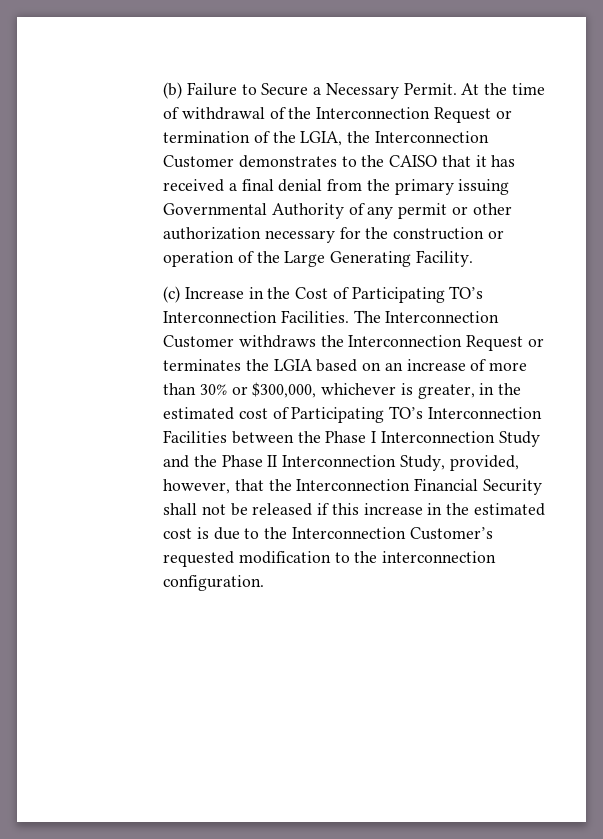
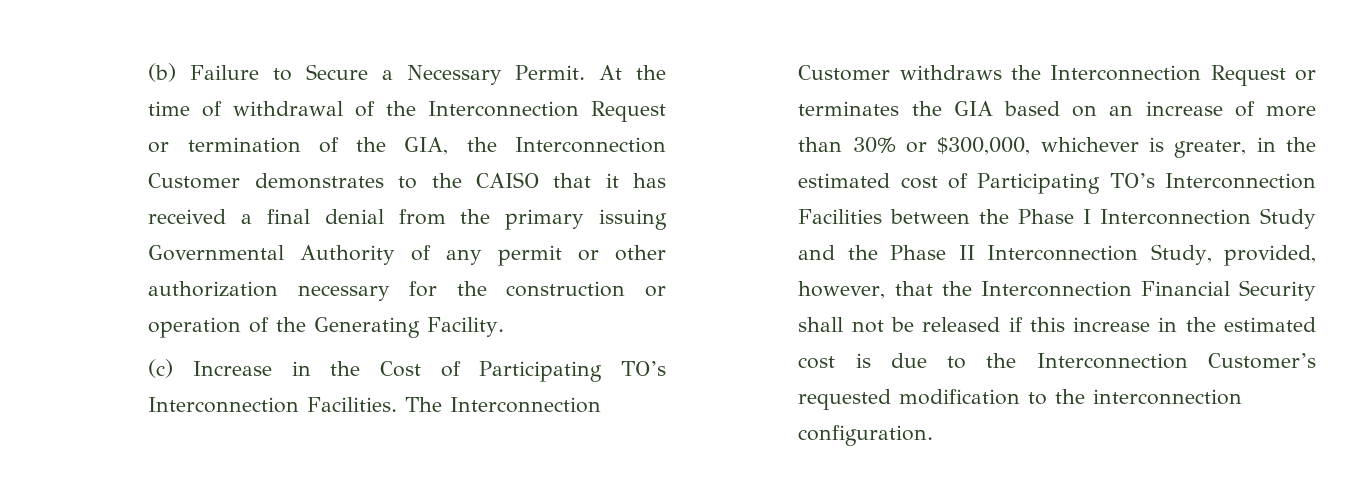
[300,131,343,146] LGIA, -> [404,137,449,155] GIA,
[284,251,326,267] Large -> (307, 324) none
[273,359,313,371] LGIA -> [953,101,993,116] GIA

